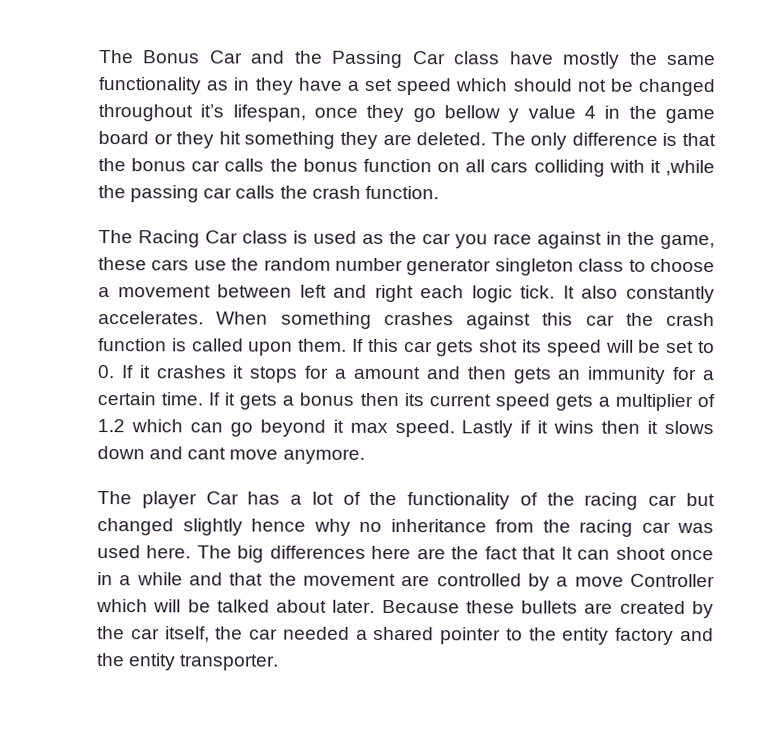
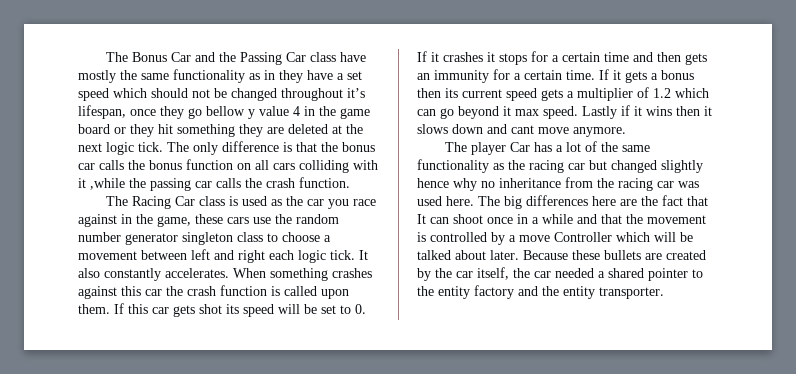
[416,132,487,146] deleted. -> [288,124,363,134] [78,142,163,155] deleted at the next logic tick.
[352,366,421,380] amount -> [562,52,629,62] certain time
[407,492,538,510] functionality of -> [621,145,650,152] [417,159,504,173] same functionality as
[401,575,431,587] are -> [417,232,426,242] is

